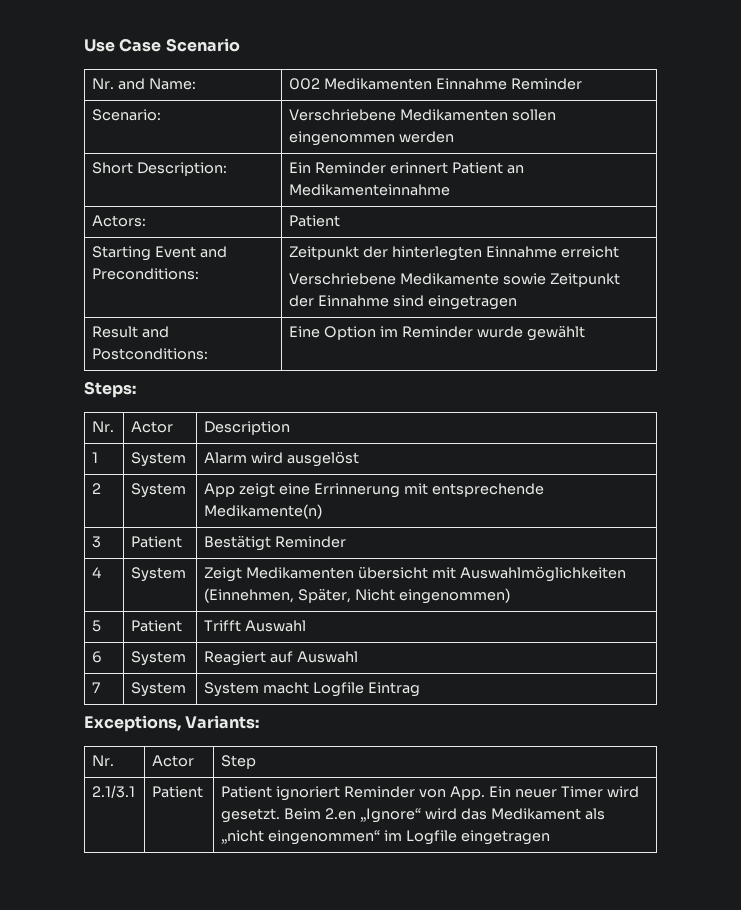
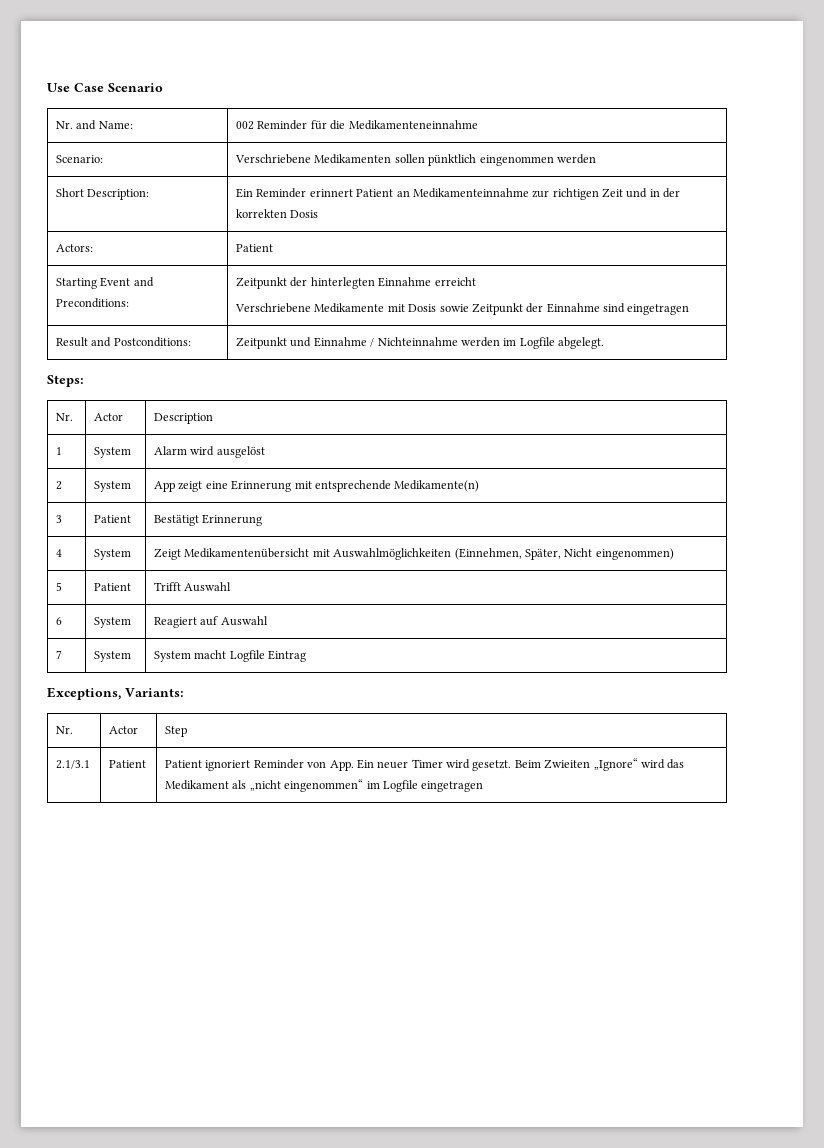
[324,78,583,90] Medikamenten Einnahme Reminder -> [257,120,478,130] Reminder für die Medikamenteneinnahme
(557, 115) none -> [428,154,477,166] pünktlich
(451, 190) none -> [532,188,681,200] [236,209,319,218] zur richtigen Zeit und in der korrekten Dosis
(500, 279) none -> [387,304,437,312] mit Dosis
[289,325,585,341] Eine Option im Reminder wurde gewählt -> [236,337,605,349] Zeitpunkt und Einnahme / Nichteinnahme werden im Logfile abgelegt.
[314,483,401,498] Errinnerung -> [231,480,292,492] Erinnerung
[275,536,347,548] Reminder -> [202,514,263,526] Erinnerung
[246,566,429,579] Medikamenten übersicht -> [184,548,310,558] Medikamentenübersicht
[325,808,357,820] 2.en -> [544,759,591,769] Zwieiten

